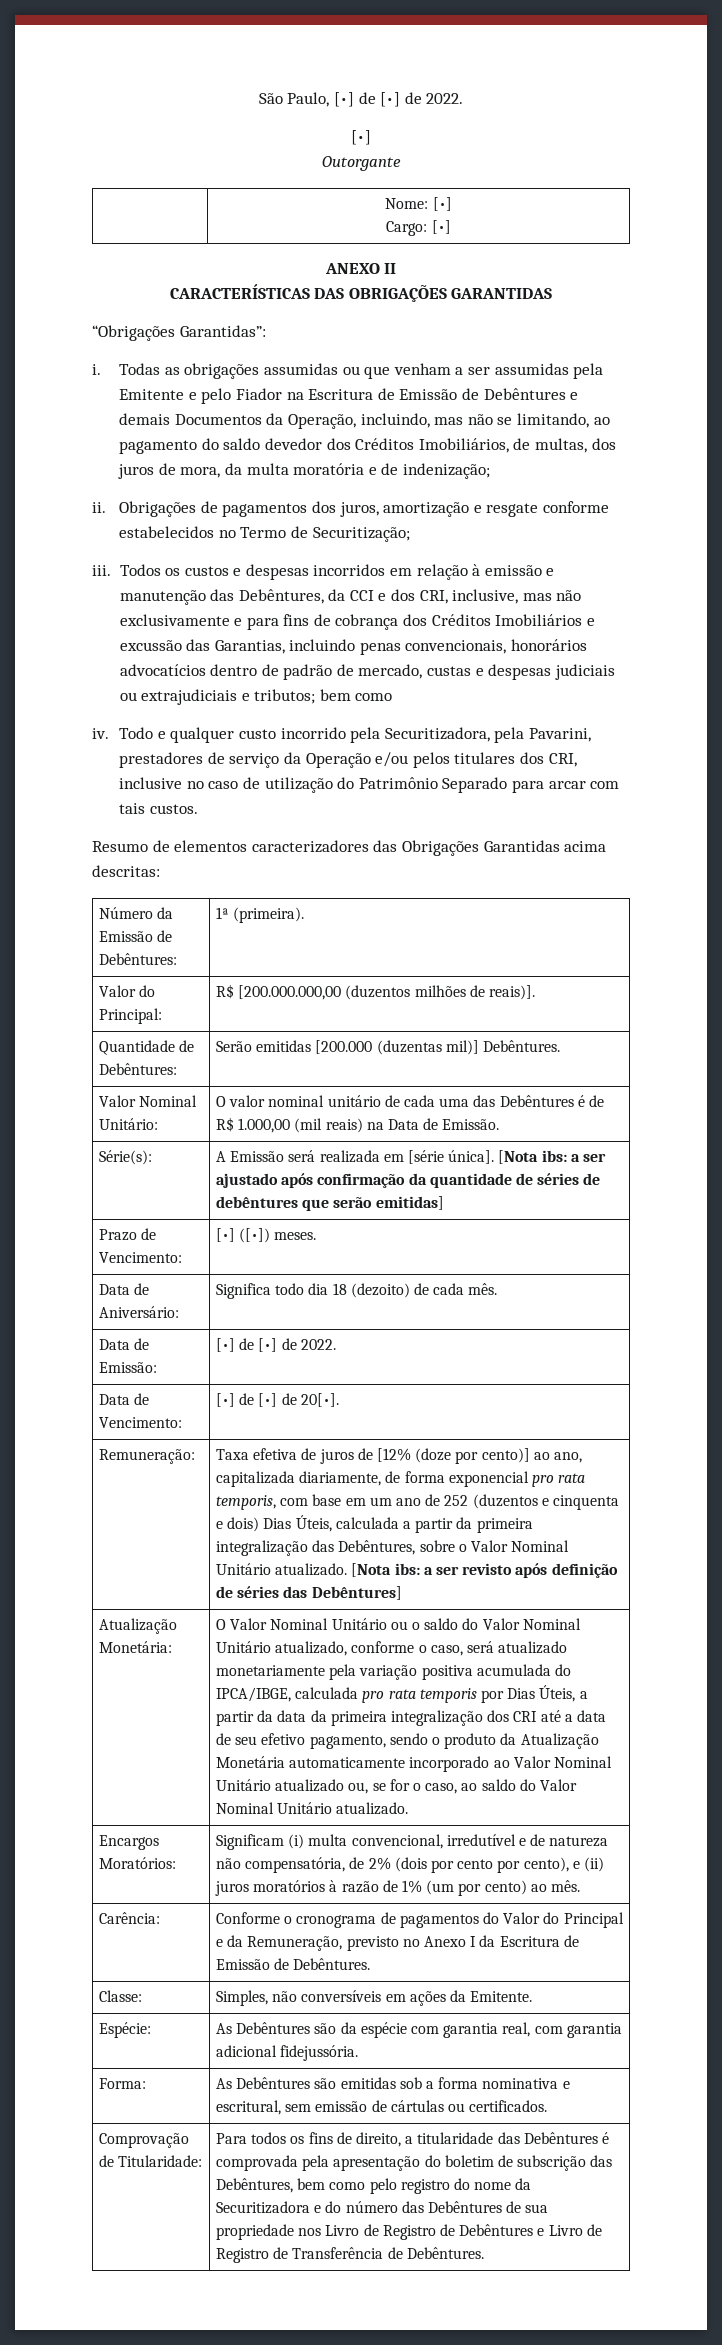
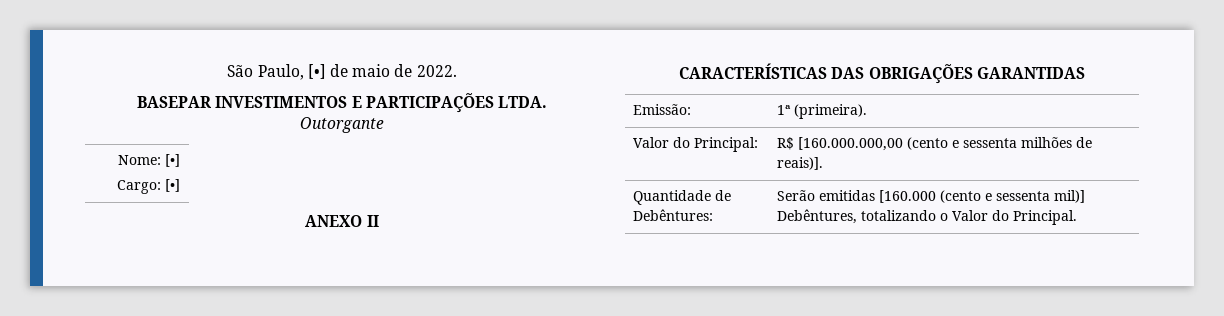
[380,92,464,107] [351,130,371,145] [•] de 2022. // [•] -> [352,64,457,77] [137,93,547,113] maio de 2022. // BASEPAR INVESTIMENTOS E PARTICIPAÇÕES LTDA.
[92,325,266,341] [92,363,604,379] [119,388,579,404] [119,413,610,429] [119,438,616,454] [118,463,491,479] [92,501,610,517] [119,526,410,542] [92,564,555,580] [119,589,582,605] [119,614,595,630] [119,639,588,655] [119,664,615,680] [119,689,393,705] [92,727,592,743] [119,752,577,768] [119,777,620,793] [119,803,198,814] [92,840,607,856] [92,865,160,877] [99,907,174,919] [99,930,173,942] [99,953,178,965] // “Obrigações Garantidas”: // i. Todas as obrigações assumidas ou que venham a ser assumidas pela Emitente e pelo Fiador na Escritura de Emissão de Debêntures e demais Documentos da Operação, incluindo, mas não se limitando, ao pagamento do saldo devedor dos Créditos Imobiliários, de multas, dos juros de mora, da multa moratória e de indenização; // ii. Obrigações de pagamentos dos juros, amortização e resgate conforme estabelecidos no Termo de Securitização; // iii. Todos os custos e despesas incorridos em relação à emissão e manutenção das Debêntures, da CCI e dos CRI, inclusive, mas não exclusivamente e para fins de cobrança dos Créditos Imobiliários e excussão das Garantias, incluindo penas convencionais, honorários advocatícios dentro de padrão de mercado, custas e despesas judiciais ou extrajudiciais e tributos; bem como // iv. Todo e qualquer custo incorrido pela Securitizadora, pela Pavarini, prestadores de serviço da Operação e/ou pelos titulares dos CRI, inclusive no caso de utilização do Patrimônio Separado para arcar com tais custos. // Resumo de elementos caracterizadores das Obrigações Garantidas acima descritas: // Número da Emissão de Debêntures: -> [632,104,691,115] // Emissão:
[238,985,411,1000] [200.000.000,00 (duzentos -> [797,137,1017,151] [160.000.000,00 (cento e sessenta
[315,1040,561,1055] [99,1095,198,1107] [99,1118,159,1130] [216,1095,604,1107] [216,1117,500,1133] [99,1150,153,1165] [216,1150,606,1164] [216,1173,601,1188] [216,1196,444,1211] [99,1228,157,1241] [99,1252,183,1263] [216,1228,317,1243] [99,1283,150,1295] [99,1306,180,1318] [216,1283,498,1299] [99,1338,150,1350] [99,1362,158,1373] [216,1338,336,1352] [99,1393,150,1405] [99,1417,183,1428] [216,1393,339,1407] [99,1449,196,1464] [216,1448,582,1464] [216,1471,586,1487] [216,1494,619,1510] [216,1515,533,1533] [216,1540,570,1556] [216,1563,618,1578] [216,1586,402,1600] [99,1618,178,1634] [99,1641,173,1653] [216,1618,581,1630] [216,1641,568,1656] [216,1664,572,1680] [216,1685,588,1703] [216,1710,606,1726] [216,1733,599,1749] [216,1756,613,1772] [216,1779,577,1794] [216,1802,409,1815] [99,1835,160,1850] [99,1857,177,1869] [216,1834,609,1850] [216,1857,604,1873] [215,1880,580,1896] [99,1912,161,1924] [216,1912,624,1928] [216,1935,579,1951] [216,1958,371,1970] [99,1990,143,2002] [216,1990,533,2006] [99,2022,152,2038] [216,2022,622,2038] [216,2045,359,2061] [99,2078,147,2089] [216,2077,570,2089] [216,2100,548,2115] [99,2133,190,2148] [99,2155,203,2167] [216,2132,609,2147] [216,2155,613,2171] [216,2178,532,2194] [216,2201,549,2214] [216,2224,602,2240] [216,2247,484,2263] [200.000 (duzentas mil)] Debêntures. // Valor Nominal Unitário: | O valor nominal unitário de cada uma das Debêntures é de R$ 1.000,00 (mil reais) na Data de Emissão. // Série(s): | A Emissão será realizada em [série única]. [Nota ibs: a ser ajustado após confirmação da quantidade de séries de debêntures que serão emitidas] // Prazo de Vencimento: | [•] ([•]) meses. // Data de Aniversário: | Significa todo dia 18 (dezoito) de cada mês. // Data de Emissão: | [•] de [•] de 2022. // Data de Vencimento: | [•] de [•] de 20[•]. // Remuneração: | Taxa efetiva de juros de [12% (doze por cento)] ao ano, capitalizada diariamente, de forma exponencial pro rata temporis, com base em um ano de 252 (duzentos e cinquenta e dois) Dias Úteis, calculada a partir da primeira integralização das Debêntures, sobre o Valor Nominal Unitário atualizado. [Nota ibs: a ser revisto após definição de séries das Debêntures] // Atualização Monetária: | O Valor Nominal Unitário ou o saldo do Valor Nominal Unitário atualizado, conforme o caso, será atualizado monetariamente pela variação positiva acumulada do IPCA/IBGE, calculada pro rata temporis por Dias Úteis, a partir da data da primeira integralização dos CRI até a data de seu efetivo pagamento, sendo o produto da Atualização Monetária automaticamente incorporado ao Valor Nominal Unitário atualizado ou, se for o caso, ao saldo do Valor Nominal Unitário atualizado. // Encargos Moratórios: | Significam (i) multa convencional, irredutível e de natureza não compensatória, de 2% (dois por cento por cento), e (ii) juros moratórios à razão de 1% (um por cento) ao mês. // Carência: | Conforme o cronograma de pagamentos do Valor do Principal e da Remuneração, previsto no Anexo I da Escritura de Emissão de Debêntures. // Classe: | Simples, não conversíveis em ações da Emitente. // Espécie: | As Debêntures são da espécie com garantia real, com garantia adicional fidejussória. // Forma: | As Debêntures são emitidas sob a forma nominativa e escritural, sem emissão de cártulas ou certificados. // Comprovação de Titularidade: | Para todos os fins de direito, a titularidade das Debêntures é comprovada pela apresentação do boletim de subscrição das Debêntures, bem como pelo registro do nome da Securitizadora e do número das Debêntures de sua propriedade nos Livro de Registro de Debêntures e Livro de Registro de Transferência de Debêntures. -> [878,190,1085,203] [776,209,1077,225] [160.000 (cento e sessenta mil)] Debêntures, totalizando o Valor do Principal.

